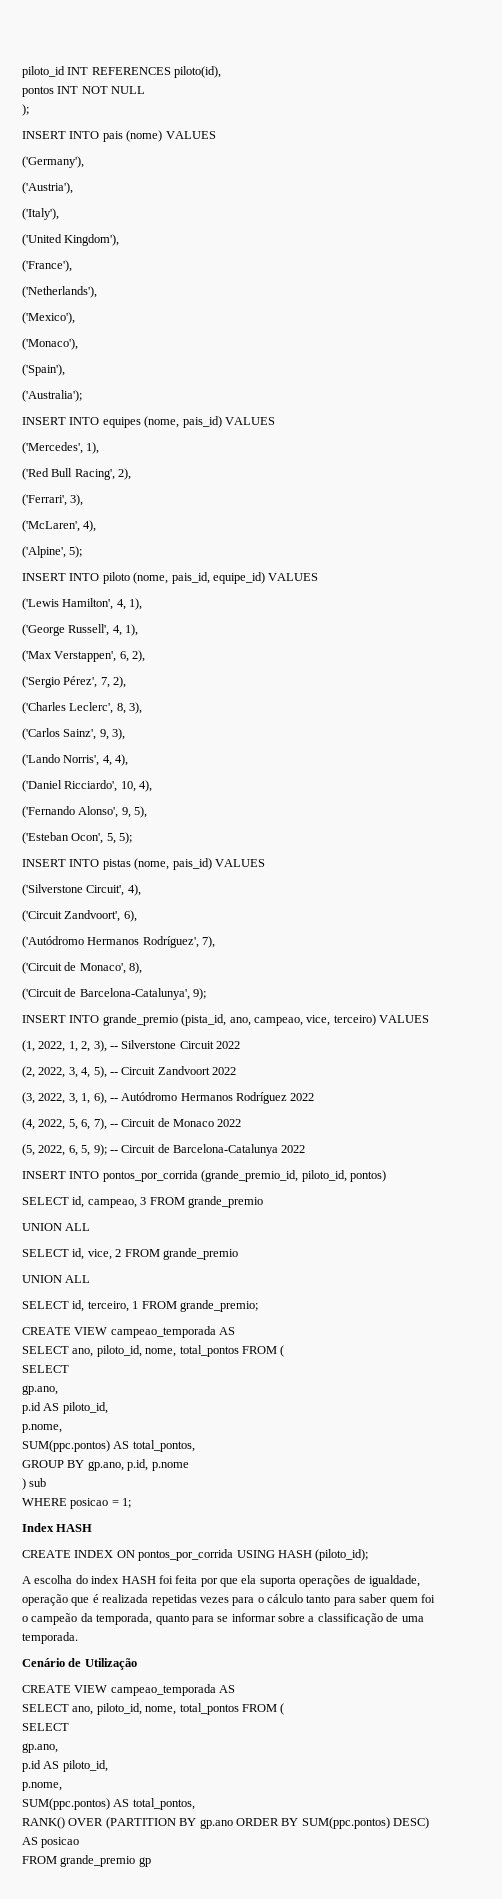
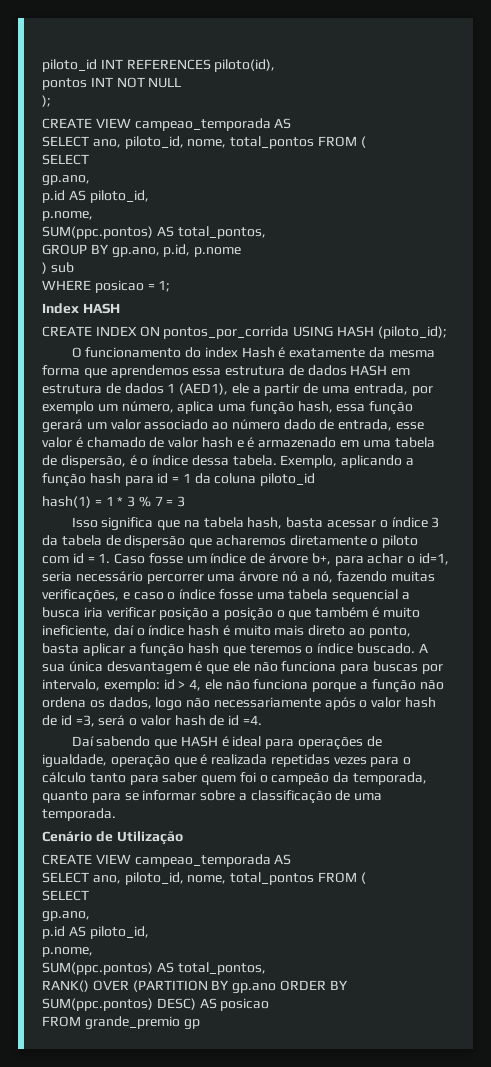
[22,130,216,142] [22,156,84,168] [22,182,73,194] [22,208,59,220] [22,234,120,246] [22,260,72,272] [22,286,97,298] [22,312,75,324] [22,338,78,350] [22,364,65,376] [22,390,82,402] [22,416,275,428] [22,442,100,454] [22,468,132,480] [22,494,84,506] [22,520,97,532] [22,546,83,558] [22,572,319,584] [22,598,143,610] [22,624,139,636] [22,650,146,662] [22,676,127,688] [22,702,143,714] [22,728,126,740] [22,754,129,766] [22,780,153,792] [22,806,148,818] [22,832,133,844] [22,858,265,870] [22,884,141,896] [22,910,137,922] [22,936,216,948] [22,962,143,974] [22,988,207,1000] [22,1014,429,1026] [22,1040,240,1052] [22,1066,236,1078] [22,1092,315,1104] [22,1118,242,1130] [22,1144,306,1156] [22,1170,386,1182] [22,1196,263,1208] [22,1223,91,1231] [22,1248,238,1260] [22,1275,91,1283] [22,1300,258,1312] // INSERT INTO pais (nome) VALUES // ('Germany'), // ('Austria'), // ('Italy'), // ('United Kingdom'), // ('France'), // ('Netherlands'), // ('Mexico'), // ('Monaco'), // ('Spain'), // ('Australia'); // INSERT INTO equipes (nome, pais_id) VALUES // ('Mercedes', 1), // ('Red Bull Racing', 2), // ('Ferrari', 3), // ('McLaren', 4), // ('Alpine', 5); // INSERT INTO piloto (nome, pais_id, equipe_id) VALUES // ('Lewis Hamilton', 4, 1), // ('George Russell', 4, 1), // ('Max Verstappen', 6, 2), // ('Sergio Pérez', 7, 2), // ('Charles Leclerc', 8, 3), // ('Carlos Sainz', 9, 3), // ('Lando Norris', 4, 4), // ('Daniel Ricciardo', 10, 4), // ('Fernando Alonso', 9, 5), // ('Esteban Ocon', 5, 5); // INSERT INTO pistas (nome, pais_id) VALUES // ('Silverstone Circuit', 4), // ('Circuit Zandvoort', 6), // ('Autódromo Hermanos Rodríguez', 7), // ('Circuit de Monaco', 8), // ('Circuit de Barcelona-Catalunya', 9); // INSERT INTO grande_premio (pista_id, ano, campeao, vice, terceiro) VALUES // (1, 2022, 1, 2, 3), -- Silverstone Circuit 2022 // (2, 2022, 3, 4, 5), -- Circuit Zandvoort 2022 // (3, 2022, 3, 1, 6), -- Autódromo Hermanos Rodríguez 2022 // (4, 2022, 5, 6, 7), -- Circuit de Monaco 2022 // (5, 2022, 6, 5, 9); -- Circuit de Barcelona-Catalunya 2022 // INSERT INTO pontos_por_corrida (grande_premio_id, piloto_id, pontos) // SELECT id, campeao, 3 FROM grande_premio // UNION ALL // SELECT id, vice, 2 FROM grande_premio // UNION ALL // SELECT id, terceiro, 1 FROM grande_premio; -> (51, 101) none
[22,1575,296,1587] A escolha do index HASH foi feita por que ela suporta -> [71,347,435,358] [42,365,411,378] [42,383,433,396] [42,401,414,415] [42,419,425,433] [42,437,435,448] [42,455,415,468] [42,473,316,487] [42,496,186,508] [71,517,440,531] [42,535,419,548] [42,553,449,566] [42,571,436,584] [42,589,411,603] [42,607,420,621] [42,625,411,638] [42,643,428,657] [42,661,443,675] [42,679,444,693] [42,697,437,711] [42,715,263,727] [71,736,295,749] O funcionamento do index Hash é exatamente da mesma forma que aprendemos essa estrutura de dados HASH em estrutura de dados 1 (AED1), ele a partir de uma entrada, por exemplo um número, aplica uma função hash, essa função gerará um valor associado ao número dado de entrada, esse valor é chamado de valor hash e é armazenado em uma tabela de dispersão, é o índice dessa tabela. Exemplo, aplicando a função hash para id = 1 da coluna piloto_id // hash(1) = 1 * 3 % 7 = 3 // Isso significa que na tabela hash, basta acessar o índice 3 da tabela de dispersão que acharemos diretamente o piloto com id = 1. Caso fosse um índice de árvore b+, para achar o id=1, seria necessário percorrer uma árvore nó a nó, fazendo muitas verificações, e caso o índice fosse uma tabela sequencial a busca iria verificar posição a posição o que também é muito ineficiente, daí o índice hash é muito mais direto ao ponto, basta aplicar a função hash que teremos o índice buscado. A sua única desvantagem é que ele não funciona para buscas por intervalo, exemplo: id > 4, ele não funciona porque a função não ordena os dados, logo não necessariamente após o valor hash de id =3, será o valor hash de id =4. // Daí sabendo que HASH é ideal para

